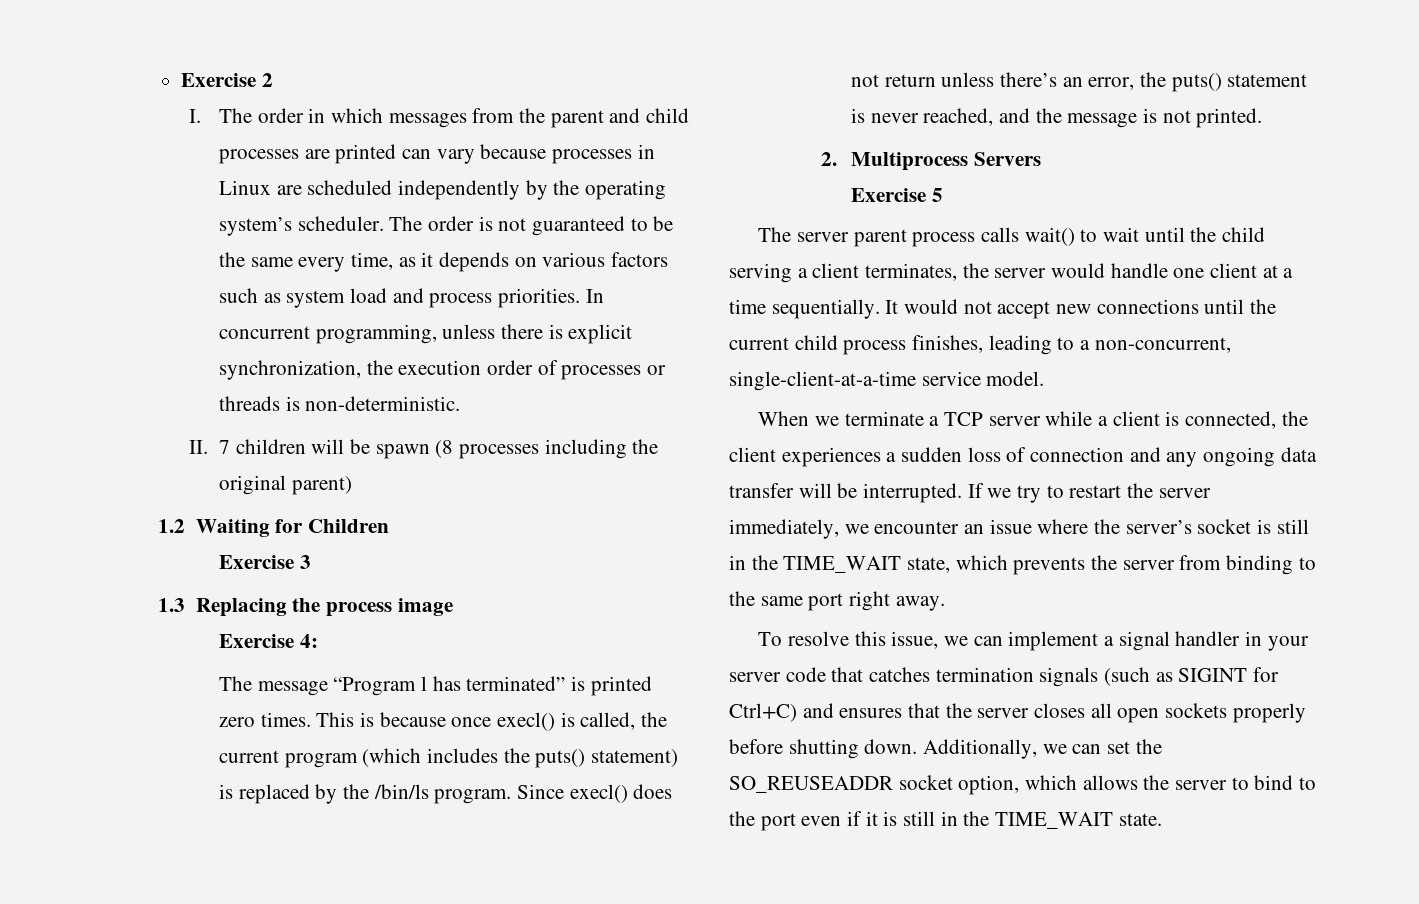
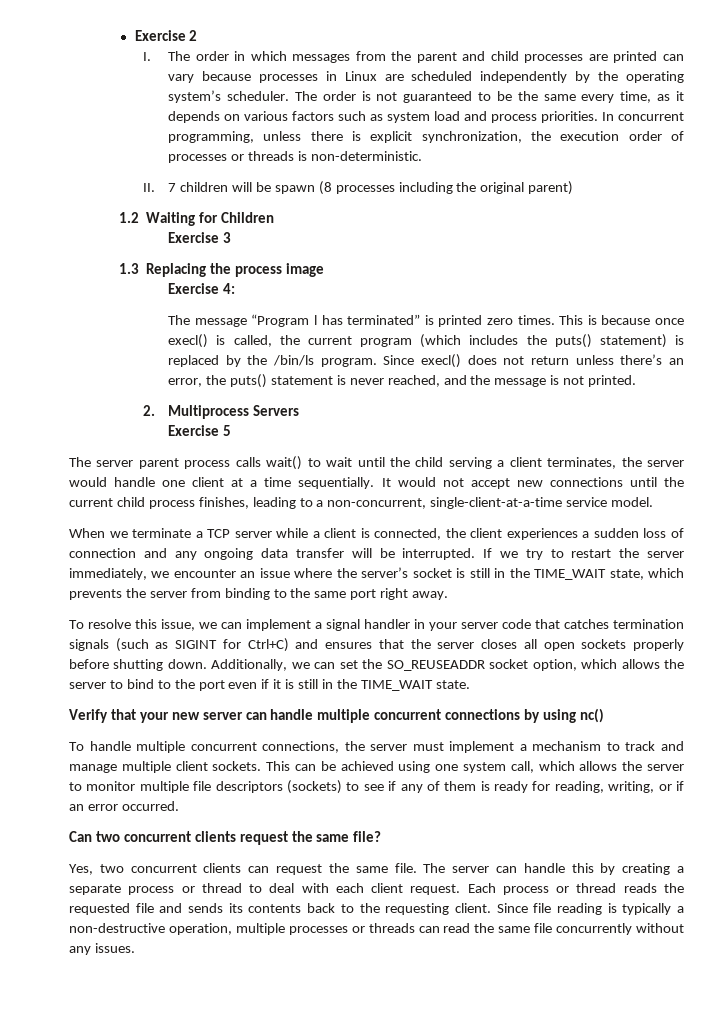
(1162, 819) none -> [69,708,604,723] [69,741,685,753] [69,761,684,773] [69,780,685,794] [69,801,179,811] [69,831,382,845] [69,863,684,875] [69,883,684,895] [69,903,684,915] [69,923,685,935] [69,943,135,955] // Verify that your new server can handle multiple concurrent connections by using nc() // To handle multiple concurrent connections, the server must implement a mechanism to track and manage multiple client sockets. This can be achieved using one system call, which allows the server to monitor multiple file descriptors (sockets) to see if any of them is ready for reading, writing, or if an error occurred. // Can two concurrent clients request the same file? // Yes, two concurrent clients can request the same file. The server can handle this by creating a separate process or thread to deal with each client request. Each process or thread reads the requested file and sends its contents back to the requesting client. Since file reading is typically a non-destructive operation, multiple processes or threads can read the same file concurrently without any issues.

